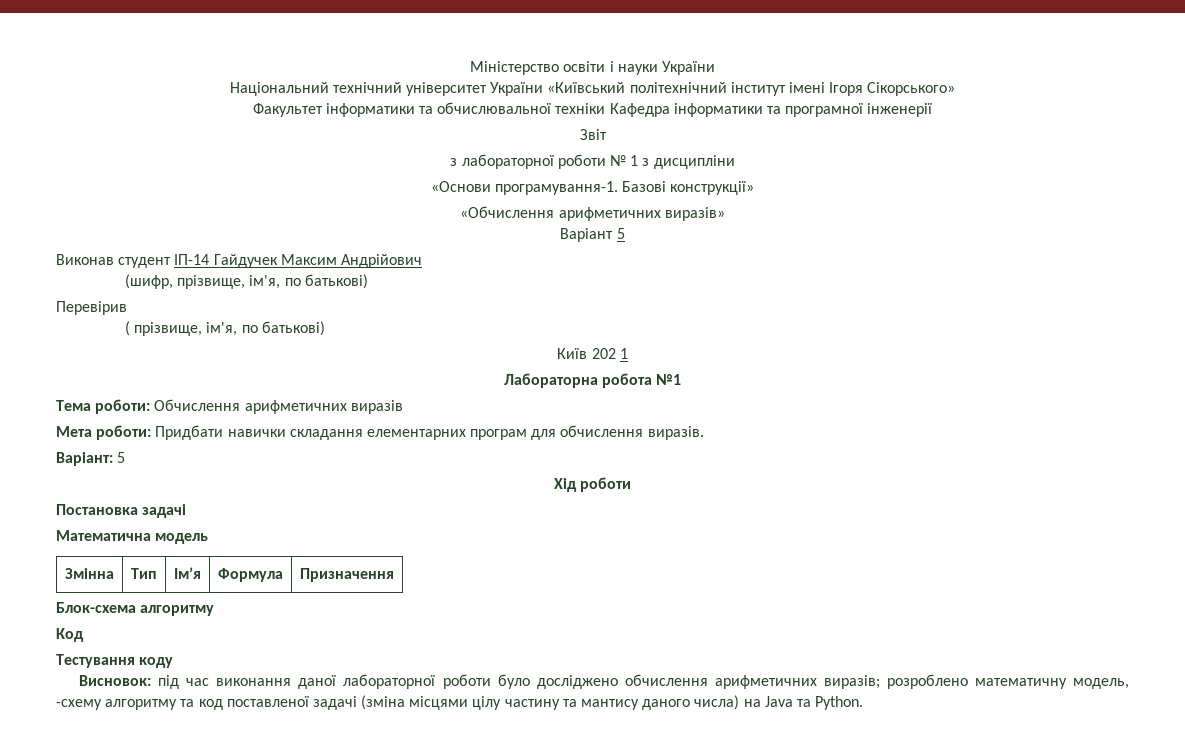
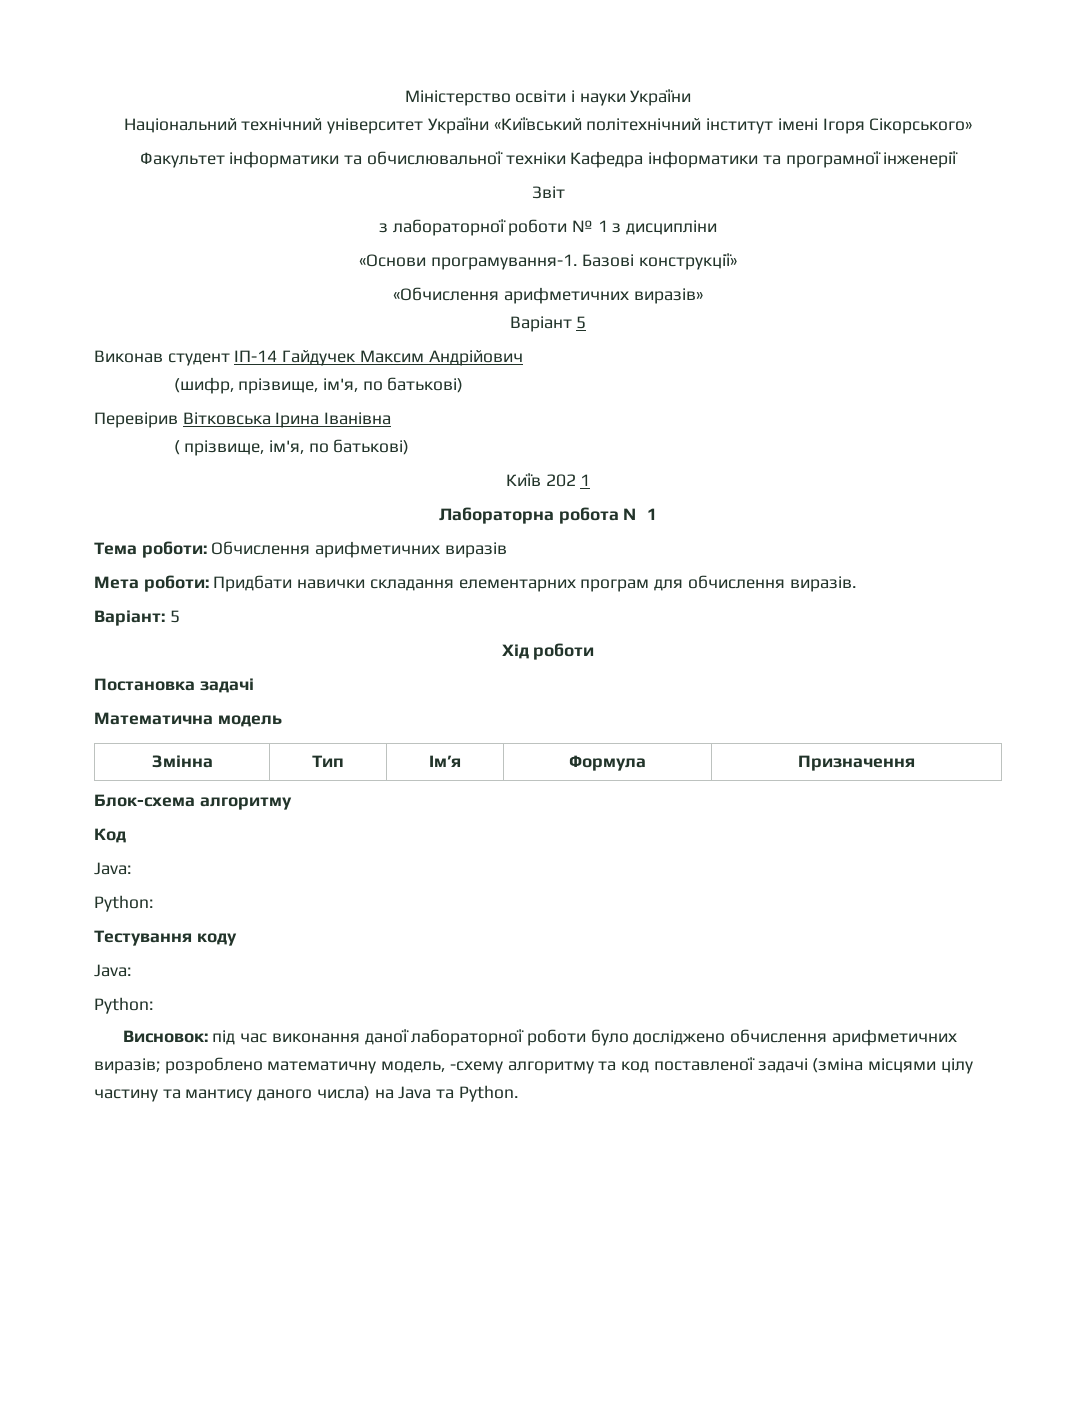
(127, 308) none -> [182,412,392,428] Вітковська Ірина Іванівна
(84, 635) none -> [94,862,131,875] [94,895,153,912] // Java: // Python:
(174, 662) none -> [94,964,131,977] [94,997,153,1014] // Java: // Python:

